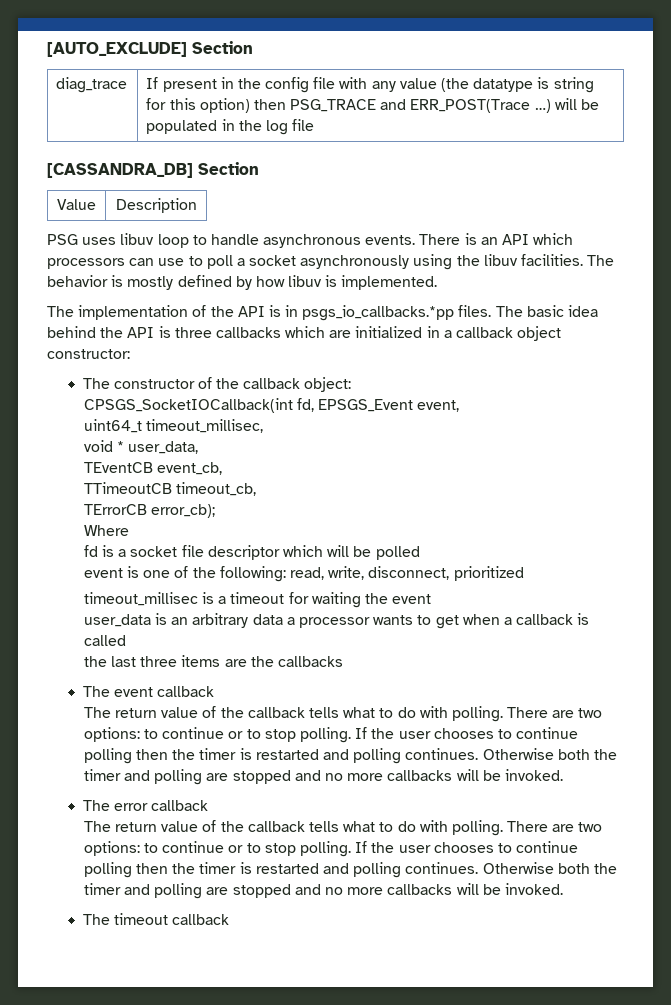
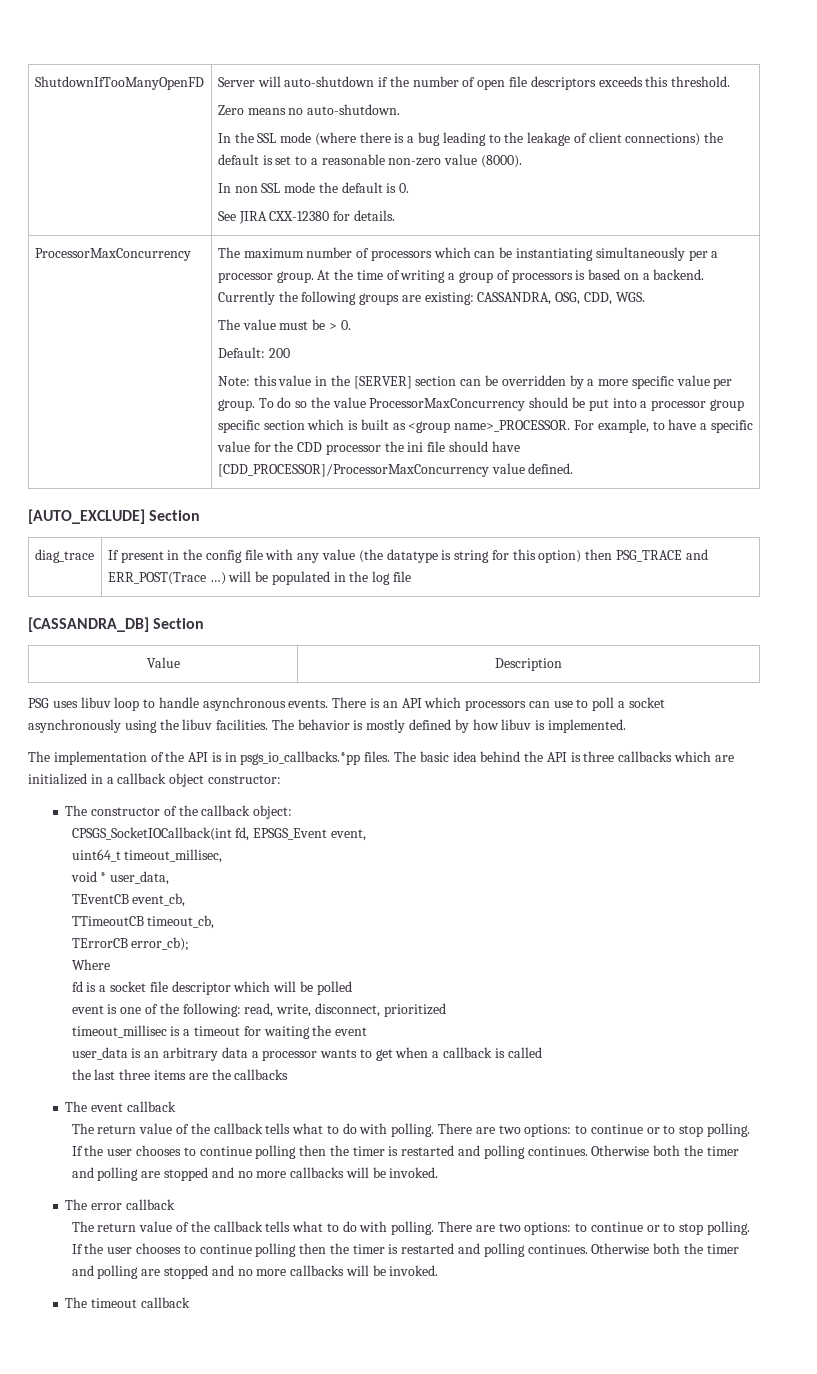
(47, 49) none -> [34,76,204,90] [217,76,731,90] [217,104,401,115] [217,132,724,146] [217,154,522,168] [217,182,410,193] [217,210,395,224] [34,248,191,261] [217,247,719,261] [217,269,705,283] [217,291,645,305] [217,319,351,330] [217,347,290,358] [217,375,733,389] [217,397,744,411] [217,419,753,433] [216,441,520,455] [217,463,574,477] ShutdownIfTooManyOpenFD | Server will auto-shutdown if the number of open file descriptors exceeds this threshold. // Zero means no auto-shutdown. // In the SSL mode (where there is a bug leading to the leakage of client connections) the default is set to a reasonable non-zero value (8000). // In non SSL mode the default is 0. // See JIRA CXX-12380 for details. // ProcessorMaxConcurrency | The maximum number of processors which can be instantiating simultaneously per a processor group. At the time of writing a group of processors is based on a backend. Currently the following groups are existing: CASSANDRA, OSG, CDD, WGS. // The value must be > 0. // Default: 200 // Note: this value in the [SERVER] section can be overridden by a more specific value per group. To do so the value ProcessorMaxConcurrency should be put into a processor group specific section which is built as <group name>_PROCESSOR. For example, to have a specific value for the CDD processor the ini file should have [CDD_PROCESSOR]/ProcessorMaxConcurrency value defined. //

